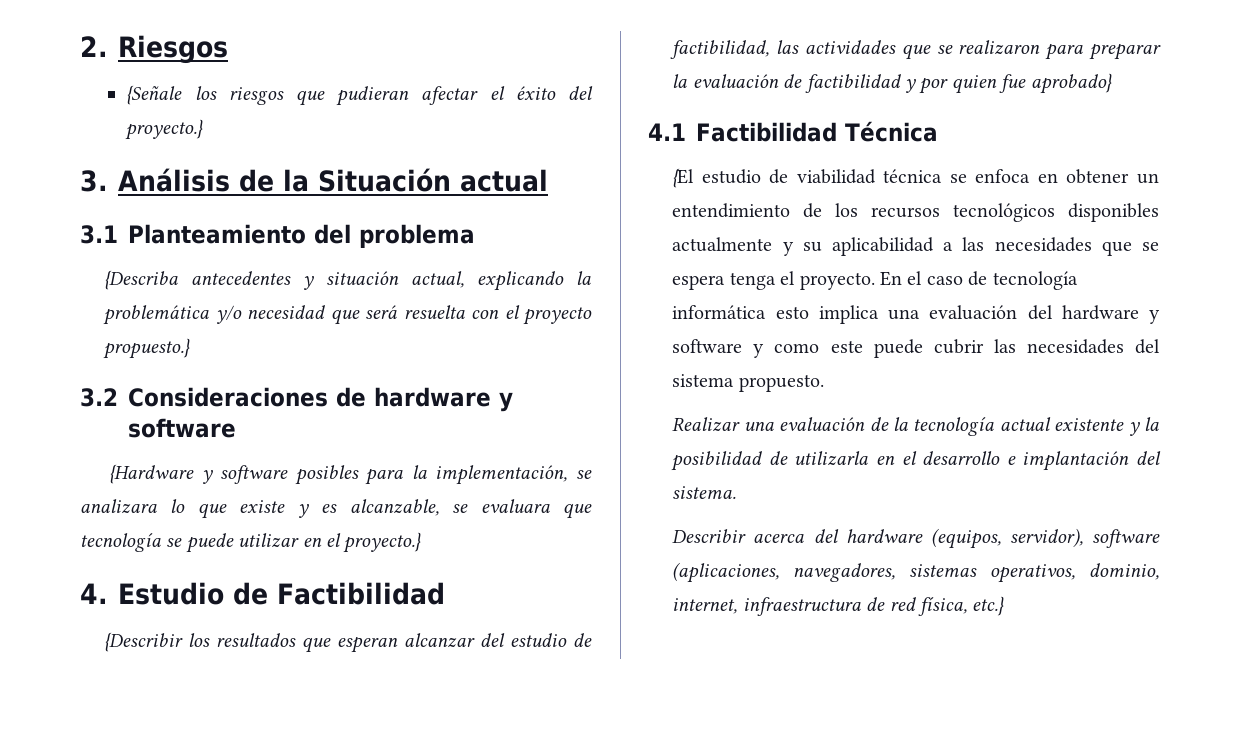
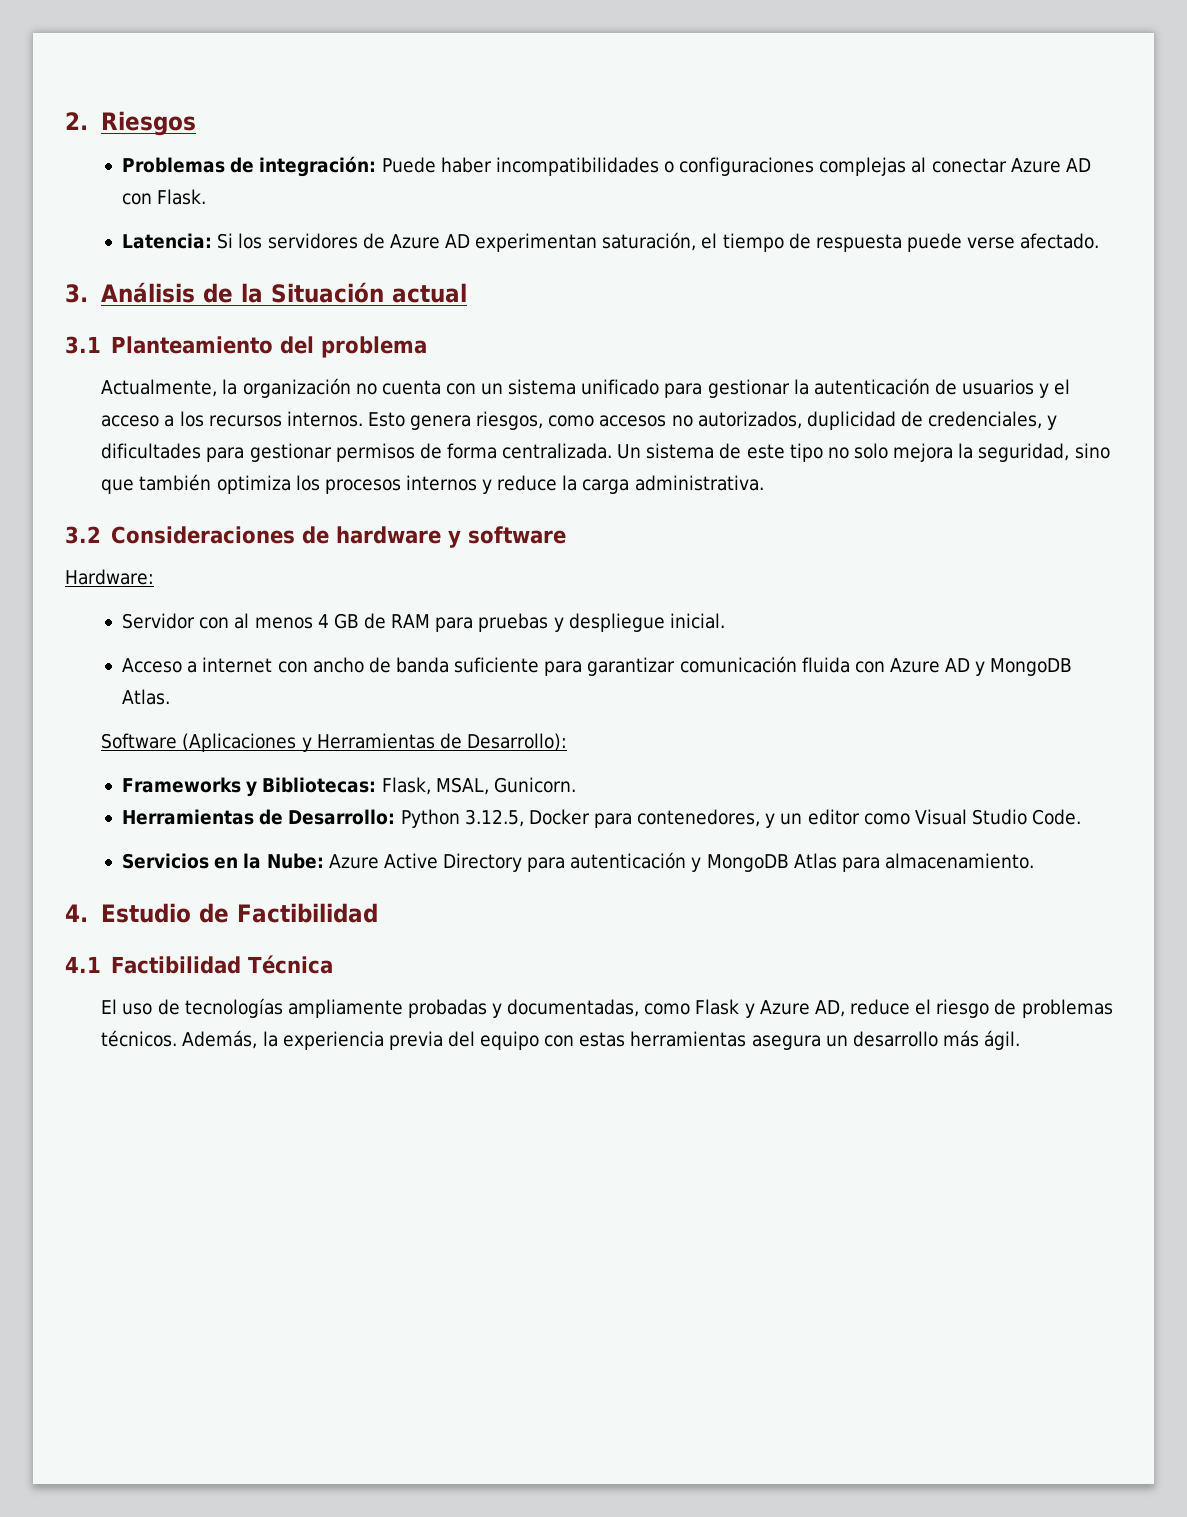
[126,85,594,106] [125,119,204,140] {Señale los riesgos que pudieran afectar el éxito del proyecto.} -> [122,156,1091,177] [122,189,207,205] [122,232,1100,252] Problemas de integración: Puede haber incompatibilidades o configuraciones complejas al conectar Azure AD con Flask. // Latencia: Si los servidores de Azure AD experimentan saturación, el tiempo de respuesta puede verse afectado.
[104,270,591,291] [103,305,592,325] [103,338,191,359] {Describa antecedentes y situación actual, explicando la problemática y/o necesidad que será resuelta con el proyecto propuesto.} -> [101,378,1071,398] [101,411,1058,430] [101,443,1110,462] [101,474,764,494] Actualmente, la organización no cuenta con un sistema unificado para gestionar la autenticación de usuarios y el acceso a los recursos internos. Esto genera riesgos, como accesos no autorizados, duplicidad de credenciales, y dificultades para gestionar permisos de forma centralizada. Un sistema de este tipo no solo mejora la seguridad, sino que también optimiza los procesos internos y reduce la carga administrativa.
[109,464,592,485] [80,499,592,519] [80,532,422,553] [80,582,445,605] [104,632,592,653] [670,40,1161,60] [672,73,1112,94] [648,121,938,142] [672,168,1159,188] [672,203,1159,222] [672,237,1159,256] [672,271,1078,290] [672,305,1160,324] [672,339,1160,358] [672,374,824,392] [672,417,1159,436] [671,451,1161,471] [672,486,737,499] [672,528,1160,549] [672,562,1159,583] [672,596,1005,616] {Hardware y software posibles para la implementación, se analizara lo que existe y es alcanzable, se evaluara que tecnología se puede utilizar en el proyecto.} // 4. Estudio de Factibilidad // {Describir los resultados que esperan alcanzar del estudio de factibilidad, las actividades que se realizaron para preparar la evaluación de factibilidad y por quien fue aprobado} // 4.1 Factibilidad Técnica // {El estudio de viabilidad técnica se enfoca en obtener un entendimiento de los recursos tecnológicos disponibles actualmente y su aplicabilidad a las necesidades que se espera tenga el proyecto. En el caso de tecnología informática esto implica una evaluación del hardware y software y como este puede cubrir las necesidades del sistema propuesto. // Realizar una evaluación de la tecnología actual existente y la posibilidad de utilizarla en el desarrollo e implantación del sistema. // Describir acerca del hardware (equipos, servidor), software (aplicaciones, navegadores, sistemas operativos, dominio, internet, infraestructura de red física, etc.} -> [65,569,154,585] [122,613,725,632] [122,656,1073,676] [122,689,171,705] [101,733,567,752] [122,777,576,797] [122,809,1082,828] [122,852,1034,872] [65,903,379,923] [65,955,334,974] [101,998,1113,1018] [101,1030,1021,1050] Hardware: // Servidor con al menos 4 GB de RAM para pruebas y despliegue inicial. // Acceso a internet con ancho de banda suficiente para garantizar comunicación fluida con Azure AD y MongoDB Atlas. // Software (Aplicaciones y Herramientas de Desarrollo): // Frameworks y Bibliotecas: Flask, MSAL, Gunicorn. // Herramientas de Desarrollo: Python 3.12.5, Docker para contenedores, y un editor como Visual Studio Code. // Servicios en la Nube: Azure Active Directory para autenticación y MongoDB Atlas para almacenamiento. // 4. Estudio de Factibilidad // 4.1 Factibilidad Técnica // El uso de tecnologías ampliamente probadas y documentadas, como Flask y Azure AD, reduce el riesgo de problemas técnicos. Además, la experiencia previa del equipo con estas herramientas asegura un desarrollo más ágil.

